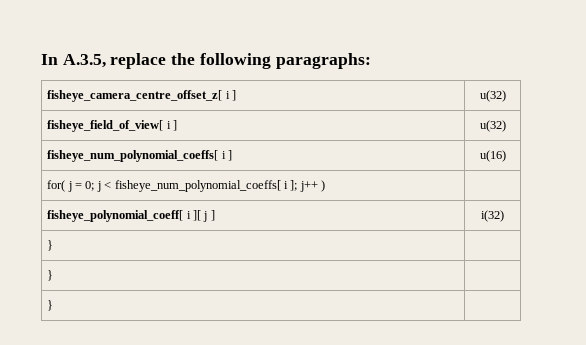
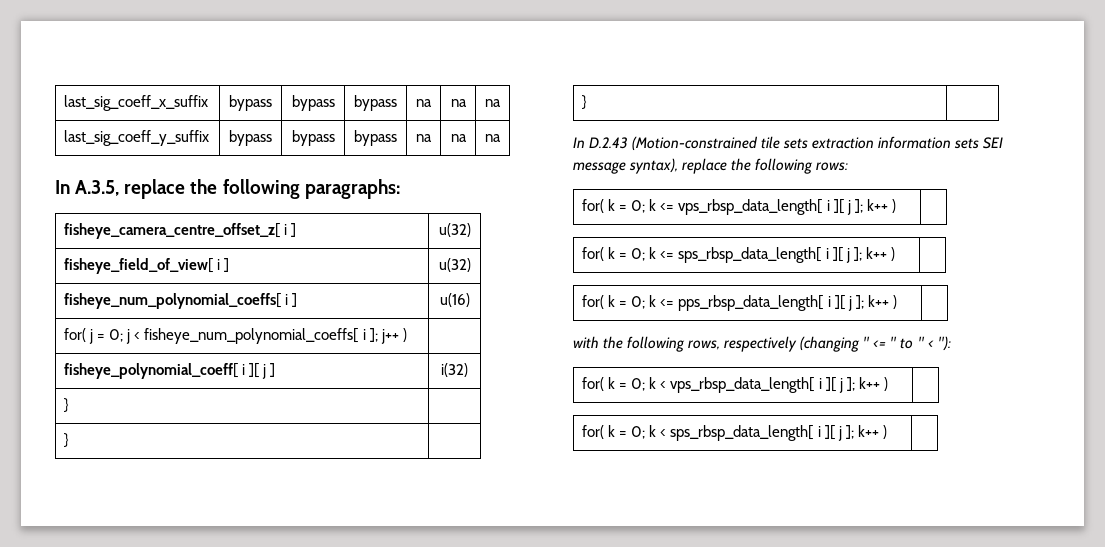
(41, 59) none -> [64,95,209,111] [229,95,272,111] [291,95,335,111] [354,95,397,111] [416,99,432,107] [450,99,467,107] [485,99,501,107] [64,130,210,146] [229,130,272,146] [291,130,335,146] [354,130,397,146] [416,134,432,142] [450,134,467,142] [485,134,501,142] last_sig_coeff_x_suffix | bypass | bypass | bypass | na | na | na // last_sig_coeff_y_suffix | bypass | bypass | bypass | na | na | na //
(54, 305) none -> [573,136,1004,151] [573,158,849,174] [582,199,896,215] [582,247,895,263] [582,295,897,311] [573,336,951,352] [582,377,888,393] [582,425,887,441] // In D.2.43 (Motion-constrained tile sets extraction information sets SEI message syntax), replace the following rows: // for( k = 0; k <= vps_rbsp_data_length[ i ][ j ]; k++ ) | // for( k = 0; k <= sps_rbsp_data_length[ i ][ j ]; k++ ) | // for( k = 0; k <= pps_rbsp_data_length[ i ][ j ]; k++ ) | // with the following rows, respectively (changing " <= " to " < "): // for( k = 0; k < vps_rbsp_data_length[ i ][ j ]; k++ ) | // for( k = 0; k < sps_rbsp_data_length[ i ][ j ]; k++ ) |

